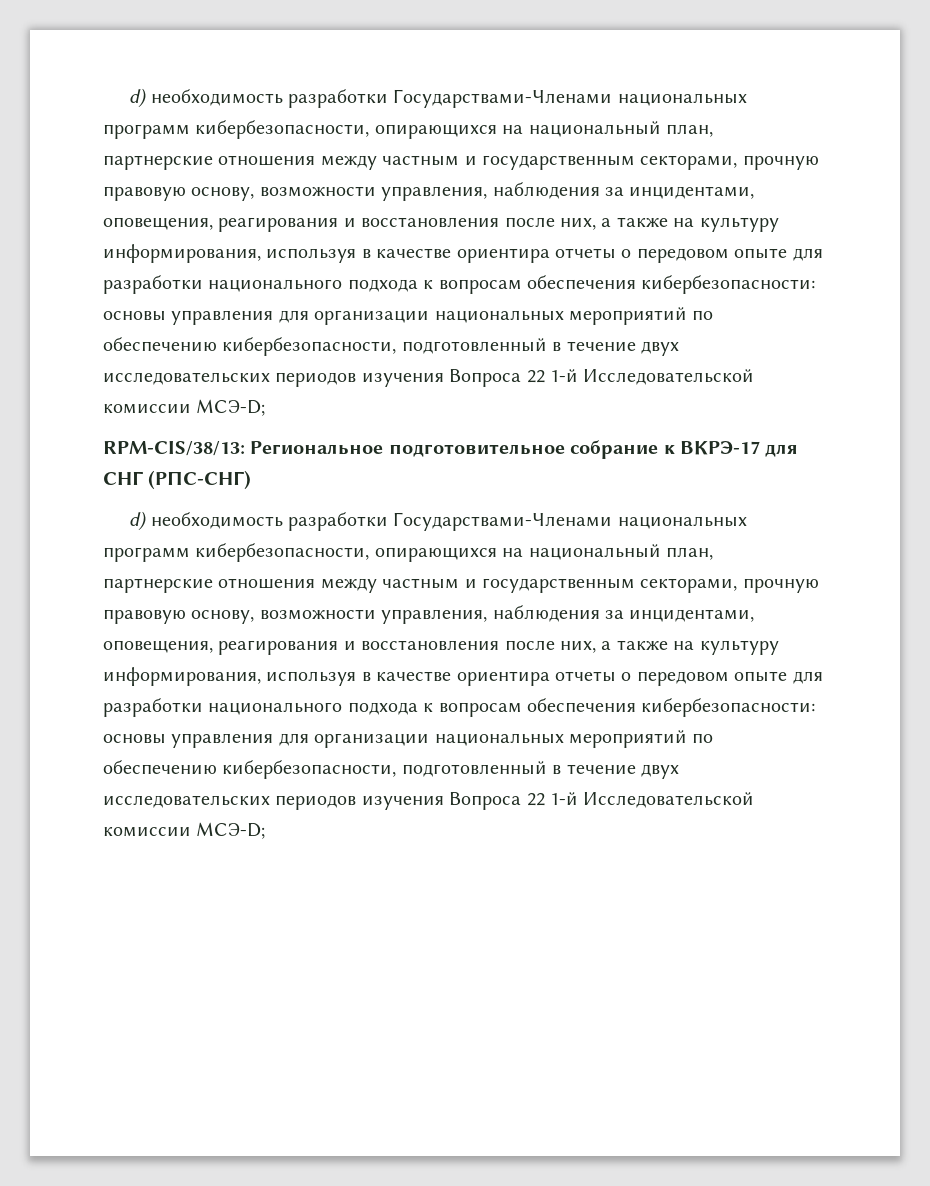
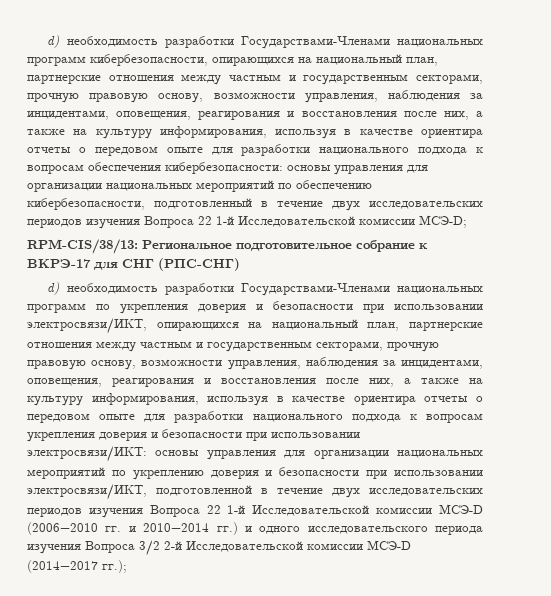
[195,543,370,562] кибербезопасности, -> [96,301,483,314] [27,318,147,334] по укрепления доверия и безопасности при использовании электросвязи/ИКТ,
[527,698,816,717] [103,730,714,748] [103,760,547,779] обеспечения кибербезопасности: основы управления для организации национальных мероприятий по обеспечению кибербезопасности, подготовленный -> [27,429,360,442] [27,446,483,462] [27,467,483,480] [27,484,252,500] укрепления доверия и безопасности при использовании электросвязи/ИКТ: основы управления для организации национальных мероприятий по укреплению доверия и безопасности при использовании электросвязи/ИКТ, подготовленной
[196,822,266,839] МСЭ-D; -> [439,504,483,514] [27,522,483,535] [27,540,411,556] [27,560,127,573] МСЭ-D (2006−2010 гг. и 2010−2014 гг.) и одного исследовательского периода изучения Вопроса 3/2 2-й Исследовательской комиссии МСЭ-D (2014−2017 гг.);

